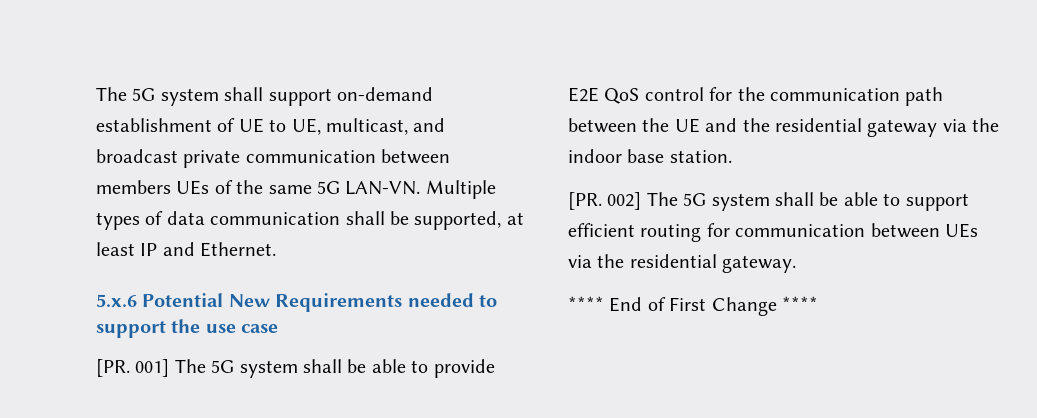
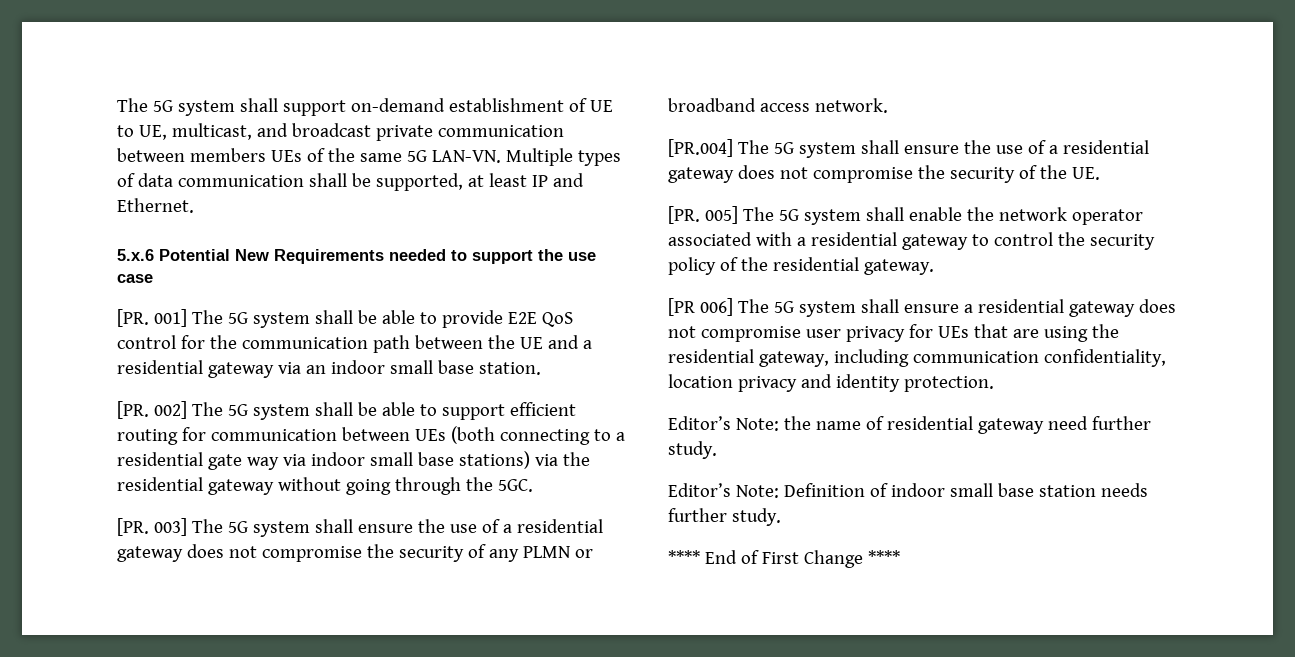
[742,118,770,132] the -> [582,340,592,349] a
[972,118,1000,132] [568,149,622,163] the indoor -> [305,360,433,374] an indoor small
[568,254,797,273] via the residential gateway. -> [450,426,625,445] [117,451,590,470] [117,477,533,495] [117,518,603,537] [117,544,593,562] [668,98,888,113] [668,139,1149,158] [668,165,1100,183] [668,206,1143,225] [668,232,1155,250] [668,257,934,275] [668,298,1176,317] [668,324,1119,342] [668,349,1166,367] [668,374,994,392] [668,416,1151,434] [668,441,717,459] [668,483,1148,498] [668,508,781,526] (both connecting to a residential gate way via indoor small base stations) via the residential gateway without going through the 5GC. // [PR. 003] The 5G system shall ensure the use of a residential gateway does not compromise the security of any PLMN or broadband access network. // [PR.004] The 5G system shall ensure the use of a residential gateway does not compromise the security of the UE. // [PR. 005] The 5G system shall enable the network operator associated with a residential gateway to control the security policy of the residential gateway. // [PR 006] The 5G system shall ensure a residential gateway does not compromise user privacy for UEs that are using the residential gateway, including communication confidentiality, location privacy and identity protection. // Editor’s Note: the name of residential gateway need further study. // Editor’s Note: Definition of indoor small base station needs further study.

